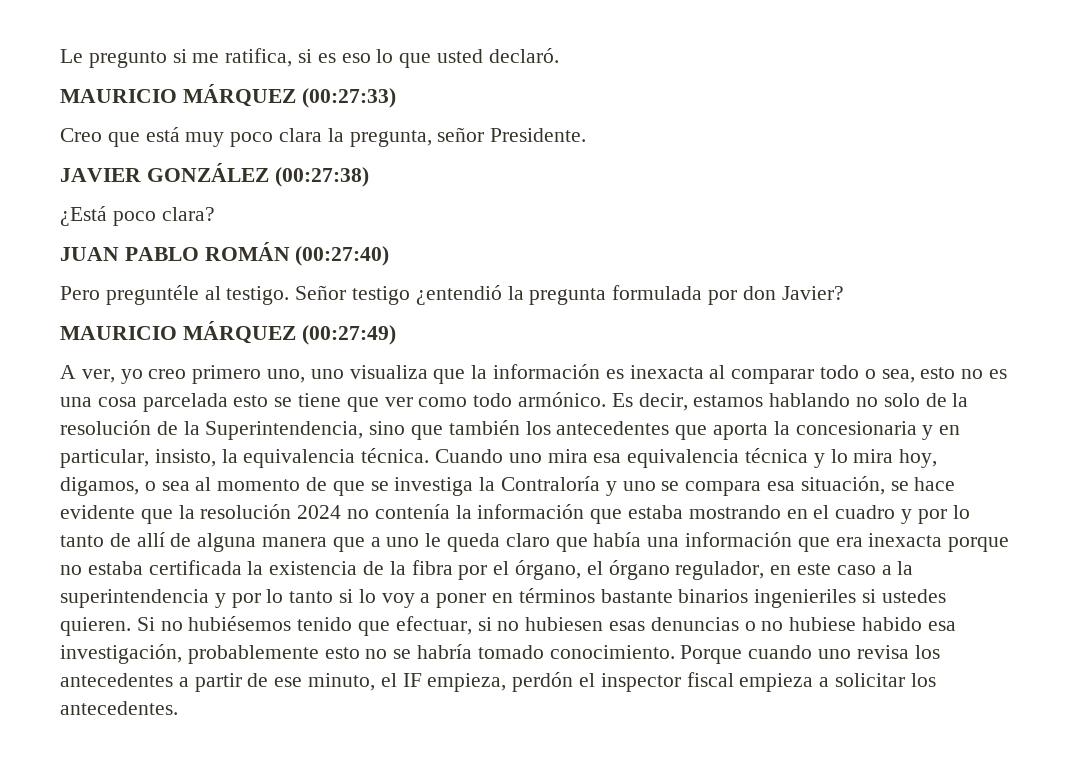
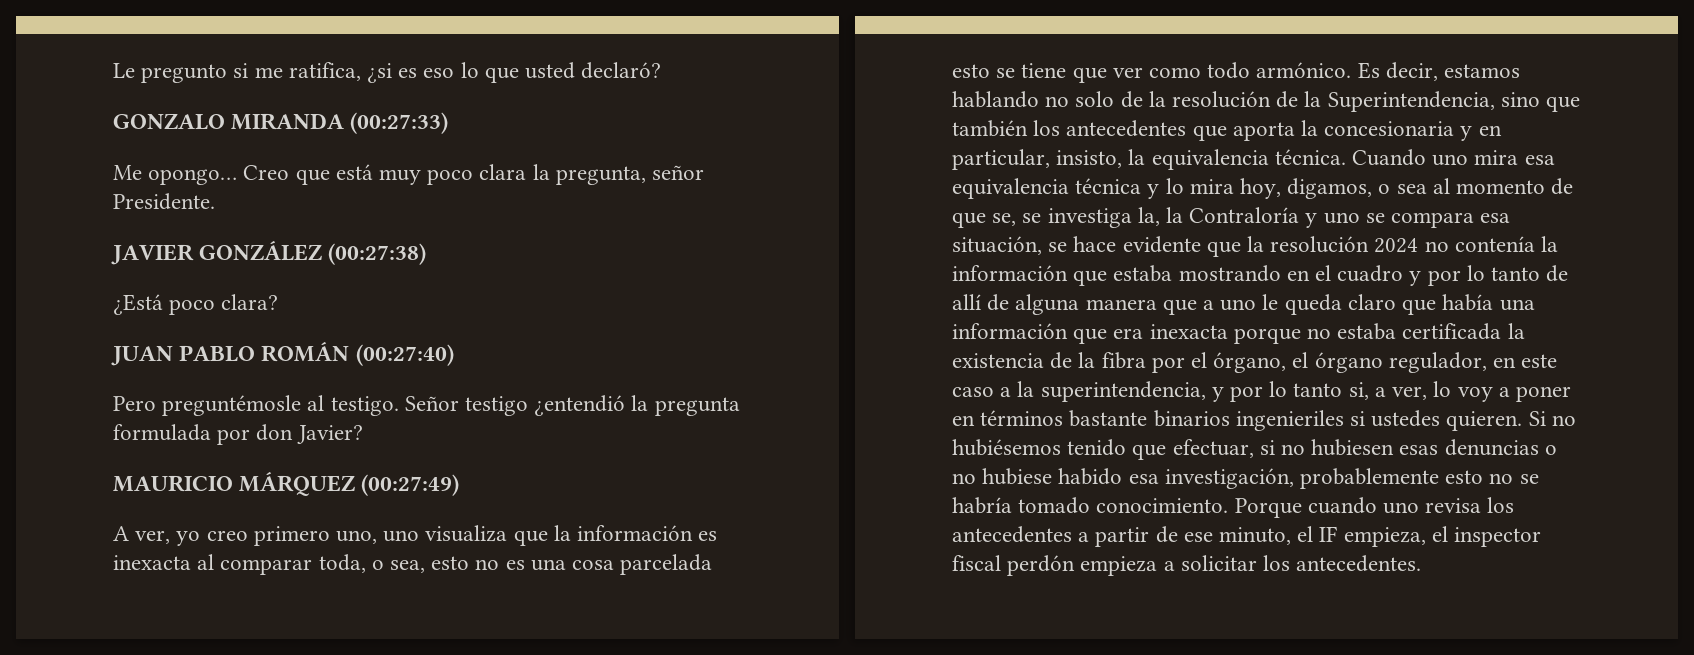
[298,49,313,63] si -> [367,63,393,83] ¿si
[488,48,559,63] [60,84,296,107] declaró. // MAURICIO MÁRQUEZ -> [581,62,662,79] [113,113,345,130] declaró? // GONZALO MIRANDA
(396, 98) none -> [113,165,238,185] Me opongo…
[105,285,199,305] preguntéle -> [162,395,302,416] preguntémosle
[820,365,860,379] todo -> [318,554,366,573] toda,
(365, 488) none -> [992,213,1017,226] se,
(474, 486) none -> [1137,207,1160,226] la,
[60,589,354,608] superintendencia y por lo tanto si -> [1040,381,1428,402] superintendencia, y por lo tanto si, a ver,
[512,672,574,692] perdón -> (1426, 537) none
(734, 679) none -> [1007,555,1076,576] perdón

